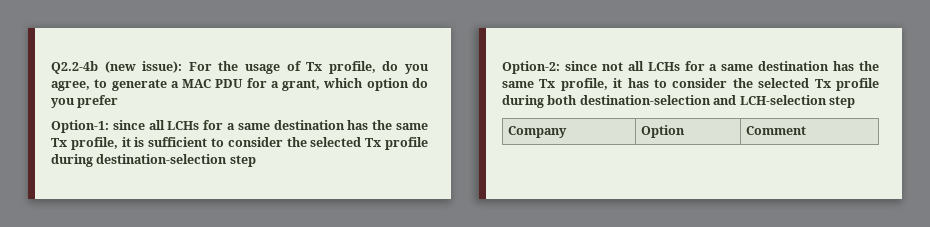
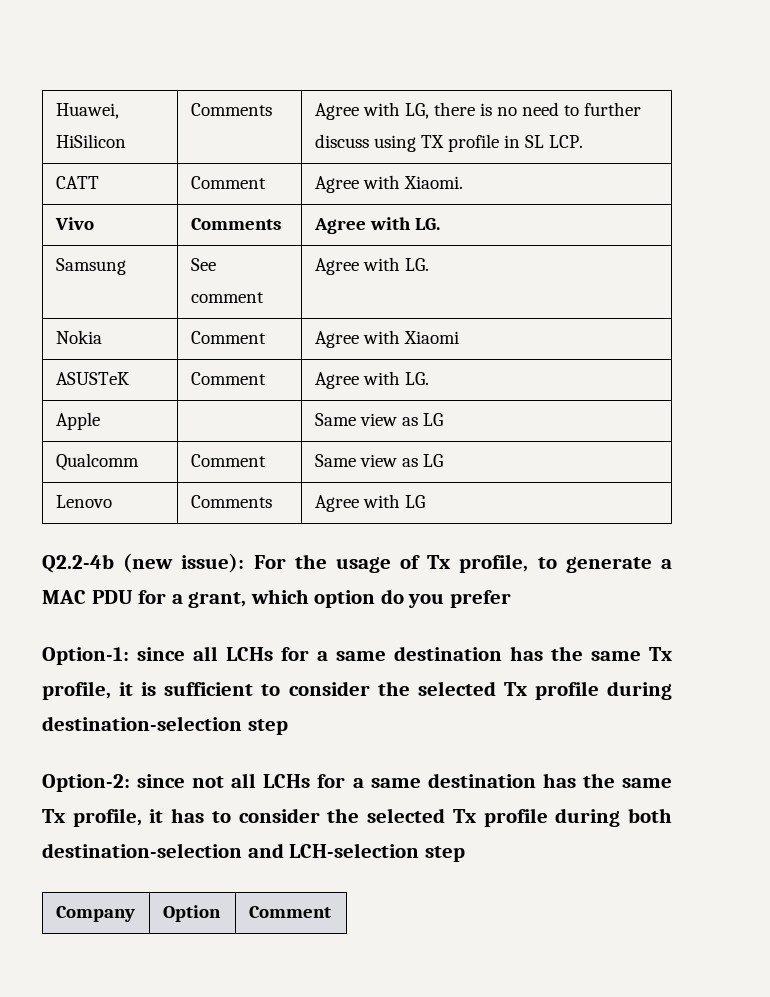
(51, 67) none -> [55,103,119,119] [55,134,126,148] [190,103,272,116] [314,102,641,120] [314,134,583,152] [55,176,99,189] [190,176,266,189] [314,175,463,193] [54,217,94,230] [190,218,281,230] [313,217,440,234] [55,258,126,275] [190,258,216,271] [190,292,264,303] [314,257,429,275] [55,330,102,344] [190,331,266,344] [314,330,459,348] [55,372,129,385] [190,372,266,385] [314,371,429,389] [55,412,100,430] [314,413,443,426] [55,453,139,471] [190,454,266,467] [314,454,443,467] [55,495,112,508] [190,495,272,508] [314,494,425,512] Huawei, HiSilicon | Comments | Agree with LG, there is no need to further discuss using TX profile in SL LCP. // CATT | Comment | Agree with Xiaomi. // Vivo | Comments | Agree with LG. // Samsung | See comment | Agree with LG. // Nokia | Comment | Agree with Xiaomi // ASUSTeK | Comment | Agree with LG. // Apple | | Same view as LG // Qualcomm | Comment | Same view as LG // Lenovo | Comments | Agree with LG //
[382,61,429,74] [51,81,90,91] do you agree, -> (529, 563) none

